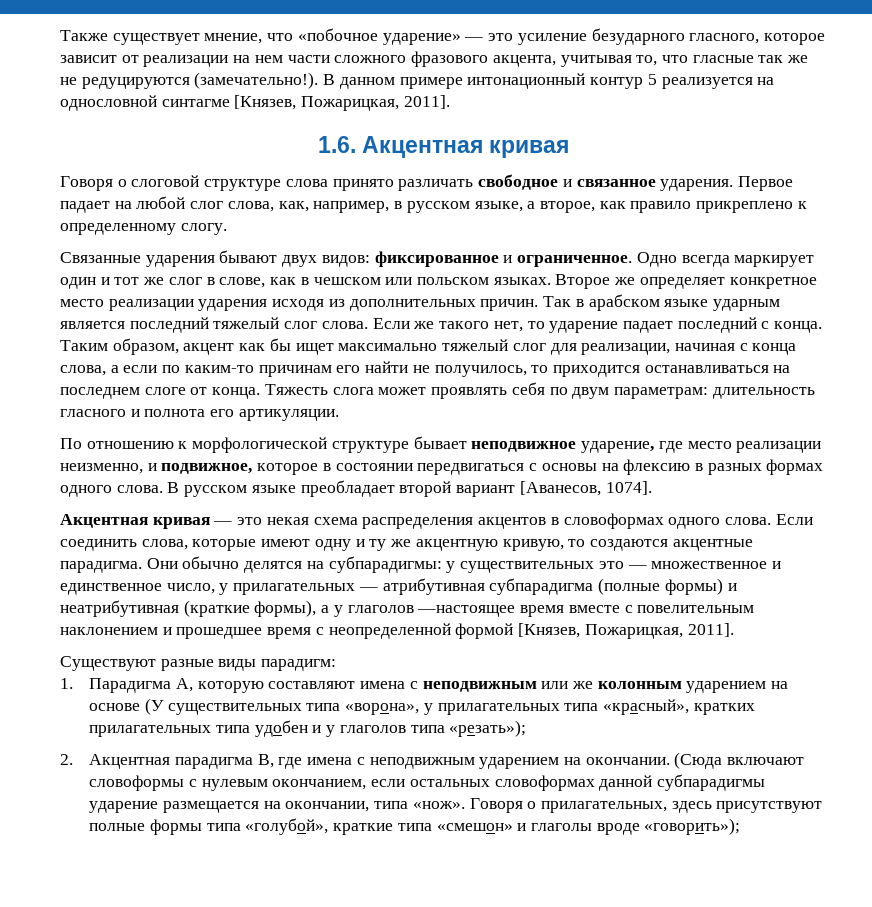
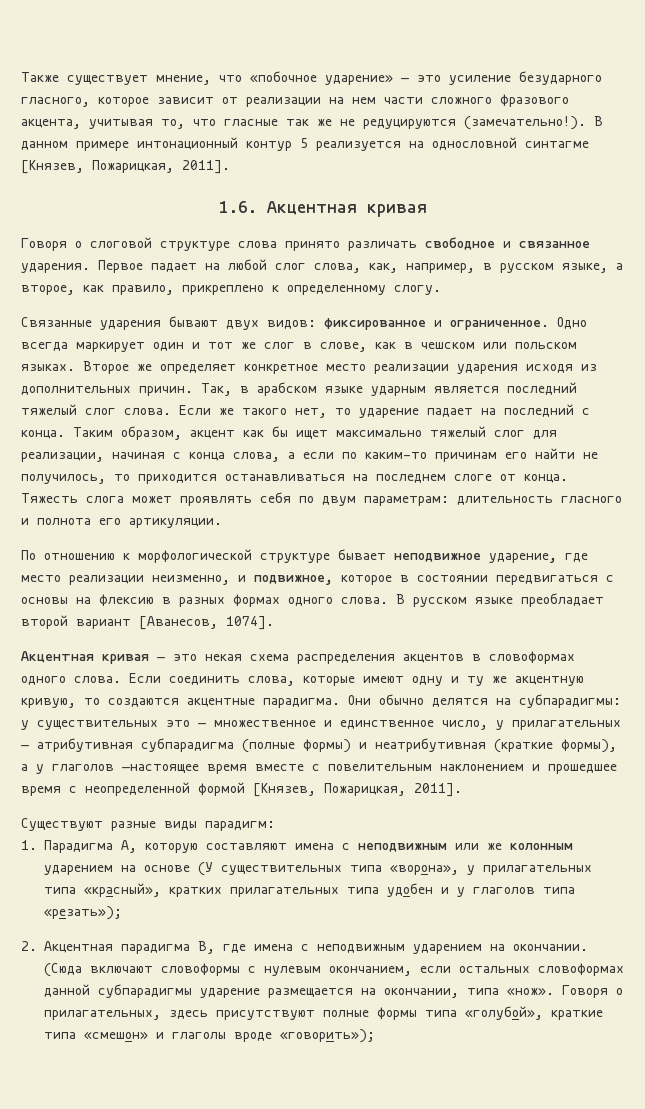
[630,201,692,213] правило -> [112,285,174,295] правило,
[543,296,572,307] Так -> [201,383,232,396] Так,
(673, 327) none -> [481,408,496,415] на

